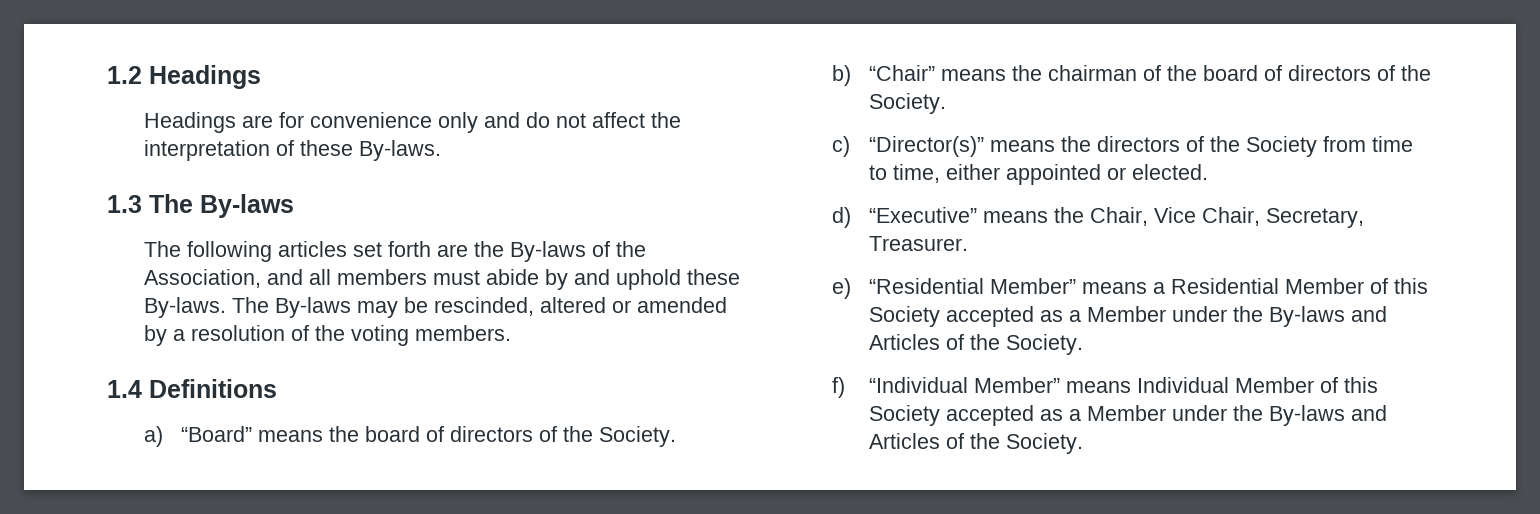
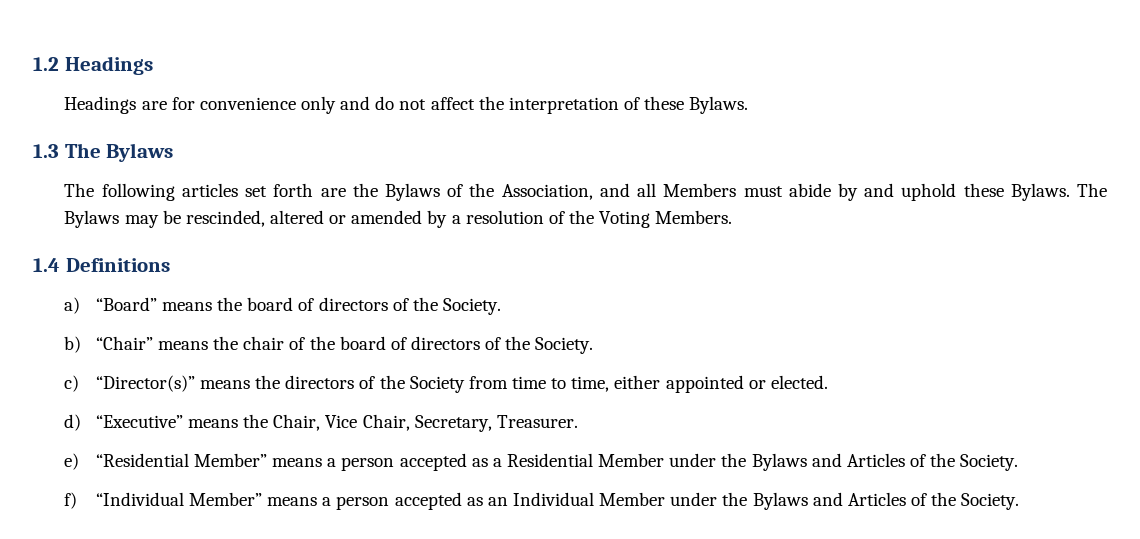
[358,140,441,161] By-laws. -> [689,96,749,114] Bylaws.
[200,194,294,218] By-laws -> [106,143,174,162] Bylaws
[509,241,586,262] By-laws -> [384,183,440,201] Bylaws
[336,269,427,285] members -> [663,183,737,197] Members
[143,297,351,318] By-laws. The By-laws -> [1010,183,1107,201] [64,210,120,228] Bylaws. The Bylaws
[350,325,511,346] voting members. -> [599,210,733,228] Voting Members.
[1047,65,1137,81] chairman -> [243,336,285,350] chair
[1170,278,1428,294] [868,306,1345,327] Residential Member of this Society accepted as a Member under the By-laws -> [341,453,807,471] person accepted as a Residential Member under the Bylaws
[1136,377,1378,393] [868,405,1345,426] Individual Member of this Society accepted as a Member under the By-laws -> [322,492,808,510] a person accepted as an Individual Member under the Bylaws

